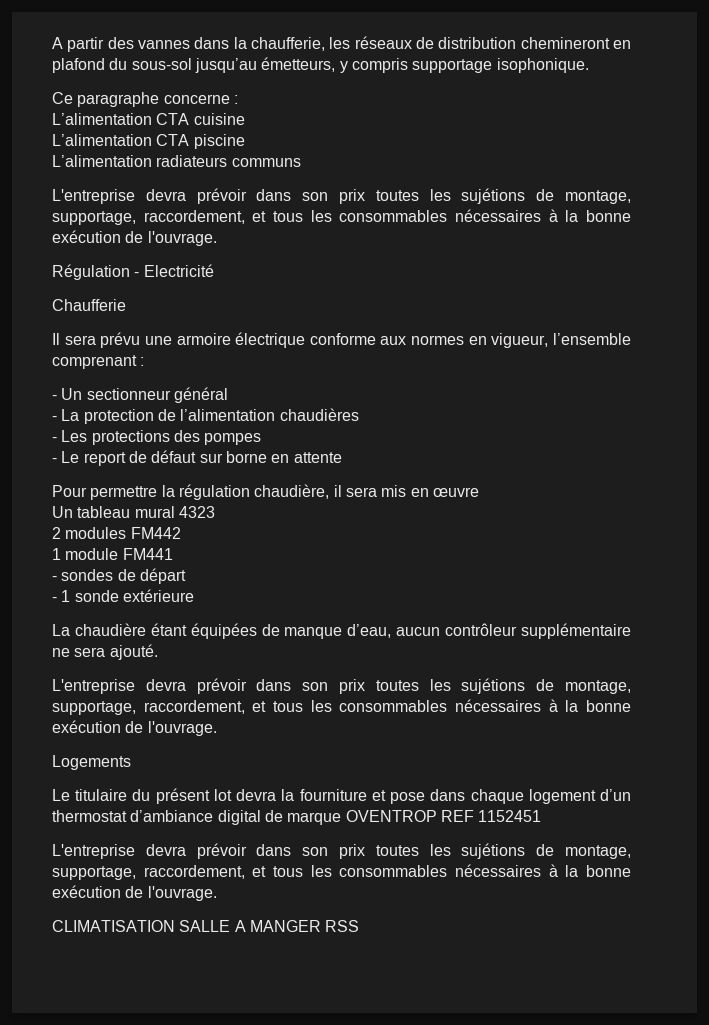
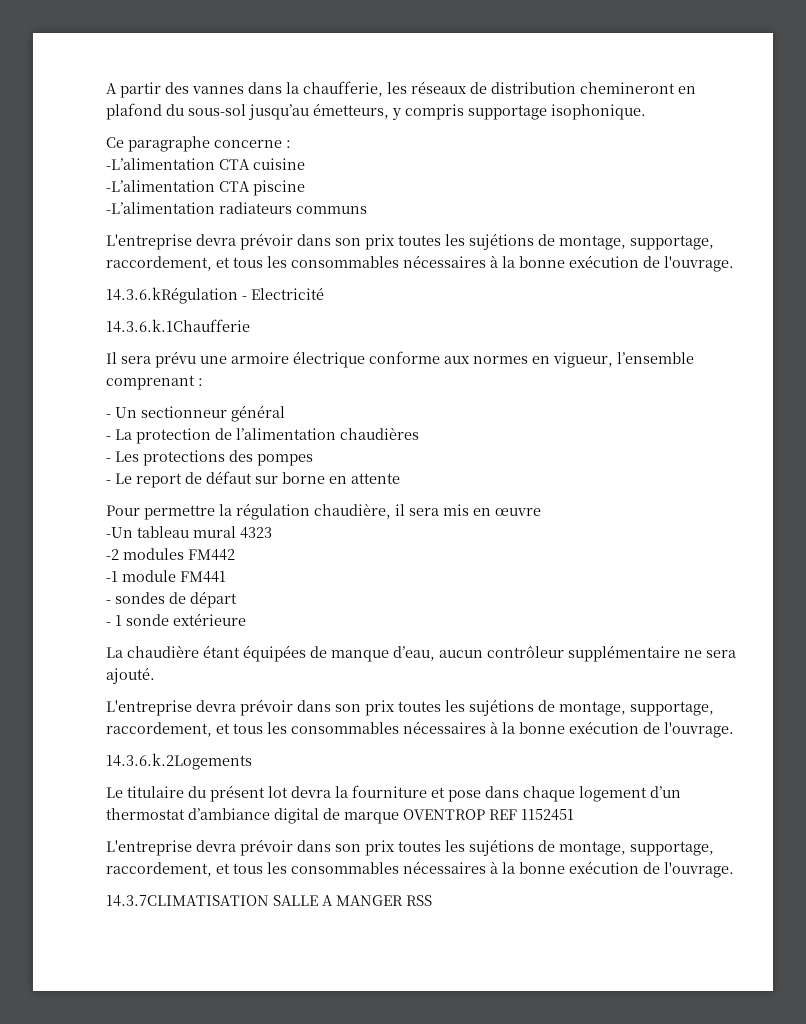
[52,113,152,125] L’alimentation -> [106,158,215,170] -L’alimentation
[52,134,152,146] L’alimentation -> [106,180,215,192] -L’alimentation
[52,155,152,167] L’alimentation -> [106,202,215,214] -L’alimentation
[52,264,130,280] Régulation -> [106,287,238,304] 14.3.6.kRégulation
[52,299,126,311] Chaufferie -> [106,319,250,333] 14.3.6.k.1Chaufferie
[52,506,73,518] Un -> [106,527,133,538] -Un
[52,527,61,539] 2 -> [106,549,119,560] -2
[52,548,61,560] 1 -> [106,571,118,582] -1
[52,755,131,770] Logements -> [106,753,252,770] 14.3.6.k.2Logements
[52,920,175,932] CLIMATISATION -> [106,895,269,907] 14.3.7CLIMATISATION

